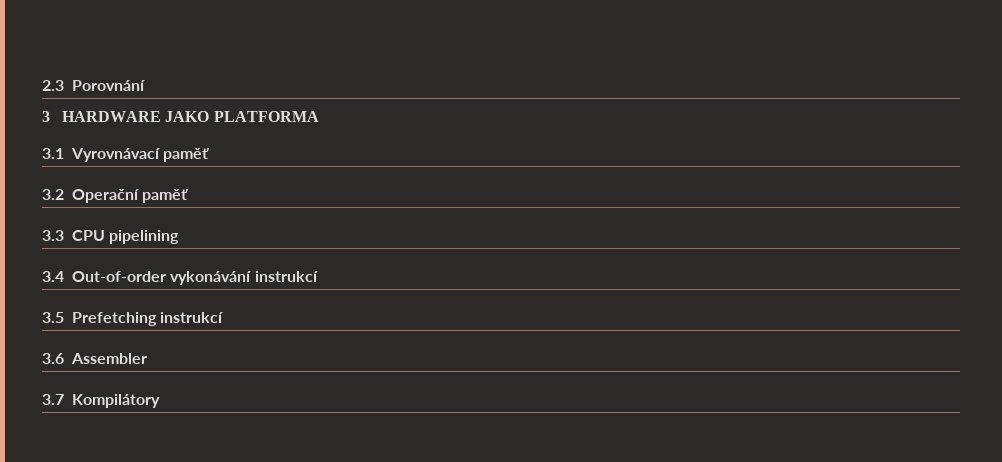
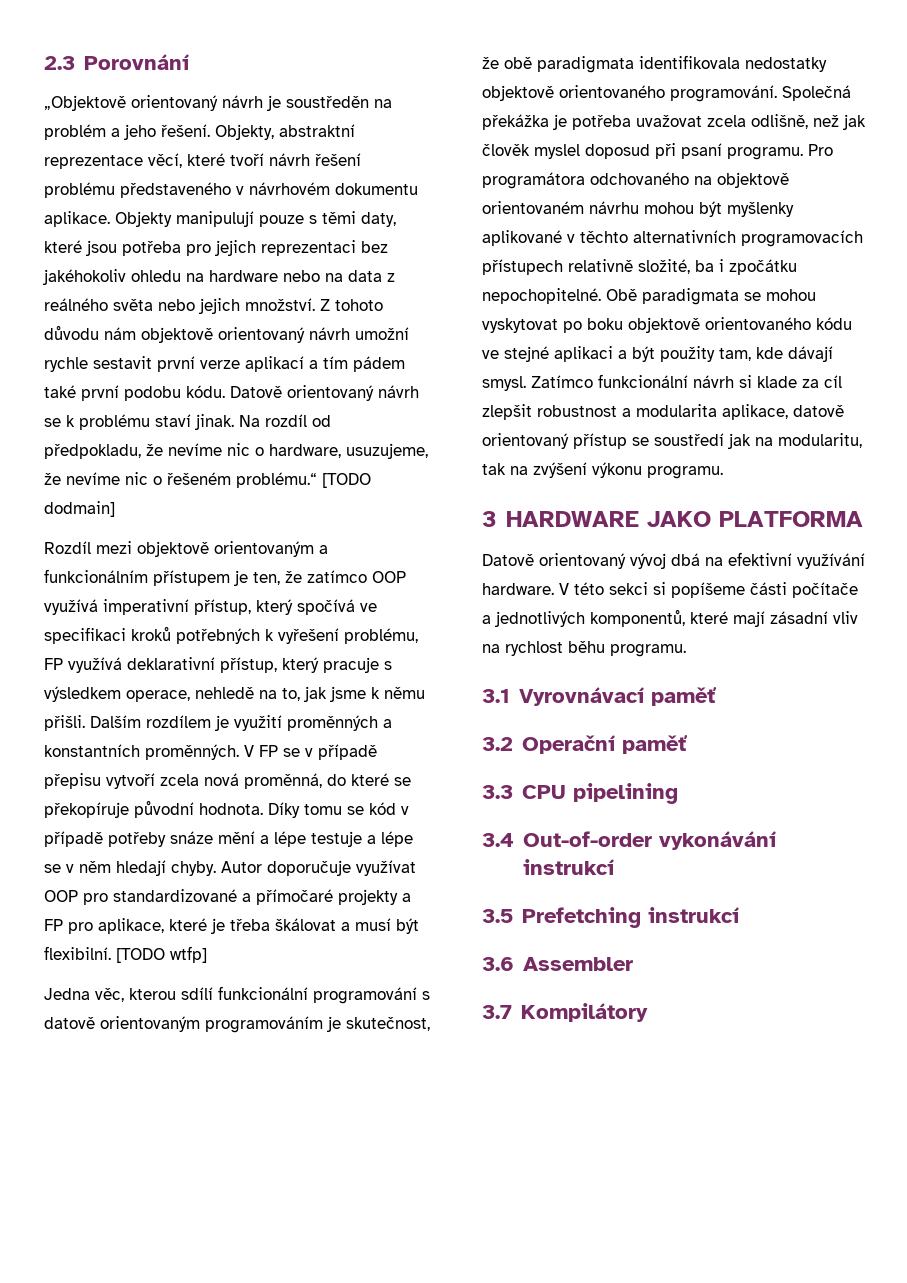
[42,111,319,122] 3 HARDWARE JAKO PLATFORMA -> [44,95,392,111] [44,124,355,140] [44,153,361,169] [44,182,418,198] [44,211,396,227] [44,240,388,256] [43,269,395,285] [44,298,383,314] [44,325,409,343] [44,356,405,372] [44,385,419,401] [44,414,331,430] [44,443,428,459] [44,472,371,488] [44,501,115,517] [44,541,328,557] [44,569,406,586] [44,599,377,615] [44,626,418,644] [44,657,392,673] [44,686,425,702] [44,715,392,731] [44,744,377,760] [44,773,411,789] [44,800,409,818] [44,831,413,847] [44,860,416,876] [44,889,411,905] [44,918,419,934] [44,946,207,963] [44,986,430,1004] [44,1016,430,1033] [482,55,827,73] [482,85,851,102] [482,114,866,130] [482,143,833,160] [482,172,789,189] [482,201,794,217] [482,230,863,247] [482,259,797,275] [482,288,816,305] [482,317,852,333] [482,346,833,362] [482,374,842,391] [482,404,844,420] [482,433,862,449] [482,462,723,479] [482,511,863,527] [482,552,865,569] [482,582,858,598] [482,609,858,627] [482,641,686,657] „Objektově orientovaný návrh je soustředěn na problém a jeho řešení. Objekty, abstraktní reprezentace věcí, které tvoří návrh řešení problému představeného v návrhovém dokumentu aplikace. Objekty manipulují pouze s těmi daty, které jsou potřeba pro jejich reprezentaci bez jakéhokoliv ohledu na hardware nebo na data z reálného světa nebo jejich množství. Z tohoto důvodu nám objektově orientovaný návrh umožní rychle sestavit první verze aplikací a tím pádem také první podobu kódu. Datově orientovaný návrh se k problému staví jinak. Na rozdíl od předpokladu, že nevíme nic o hardware, usuzujeme, že nevíme nic o řešeném problému.“ [TODO dodmain] // Rozdíl mezi objektově orientovaným a funkcionálním přístupem je ten, že zatímco OOP využívá imperativní přístup, který spočívá ve specifikaci kroků potřebných k vyřešení problému, FP využívá deklarativní přístup, který pracuje s výsledkem operace, nehledě na to, jak jsme k němu přišli. Dalším rozdílem je využití proměnných a konstantních proměnných. V FP se v případě přepisu vytvoří zcela nová proměnná, do které se překopíruje původní hodnota. Díky tomu se kód v případě potřeby snáze mění a lépe testuje a lépe se v něm hledají chyby. Autor doporučuje využívat OOP pro standardizované a přímočaré projekty a FP pro aplikace, které je třeba škálovat a musí být flexibilní. [TODO wtfp] // Jedna věc, kterou sdílí funkcionální programování s datově orientovaným programováním je skutečnost, že obě paradigmata identifikovala nedostatky objektově orientovaného programování. Společná překážka je potřeba uvažovat zcela odlišně, než jak člověk myslel doposud při psaní programu. Pro programátora odchovaného na objektově orientovaném návrhu mohou být myšlenky aplikované v těchto alternativních programovacích přístupech relativně složité, ba i zpočátku nepochopitelné. Obě paradigmata se mohou vyskytovat po boku objektově orientovaného kódu ve stejné aplikaci a být použity tam, kde dávají smysl. Zatímco funkcionální návrh si klade za cíl zlepšit robustnost a modularita aplikace, datově orientovaný přístup se soustředí jak na modularitu, tak na zvýšení výkonu programu. // 3 HARDWARE JAKO PLATFORMA // Datově orientovaný vývoj dbá na efektivní využívání hardware. V této sekci si popíšeme části počítače a jednotlivých komponentů, které mají zásadní vliv na rychlost běhu programu.

